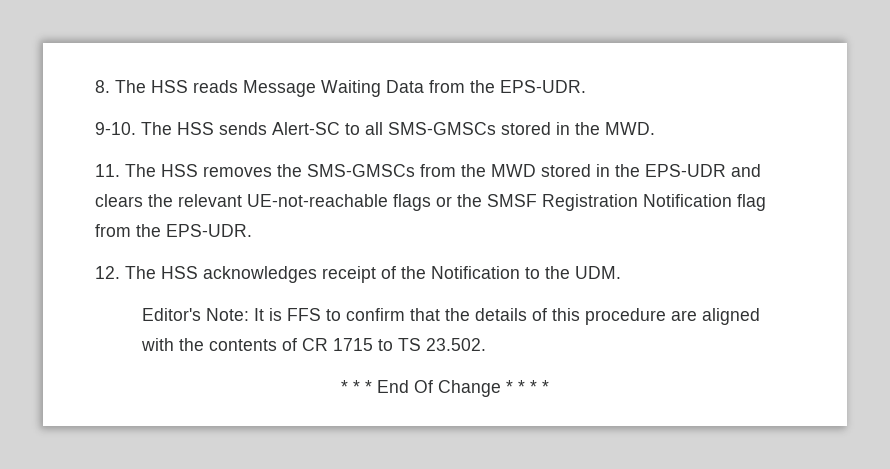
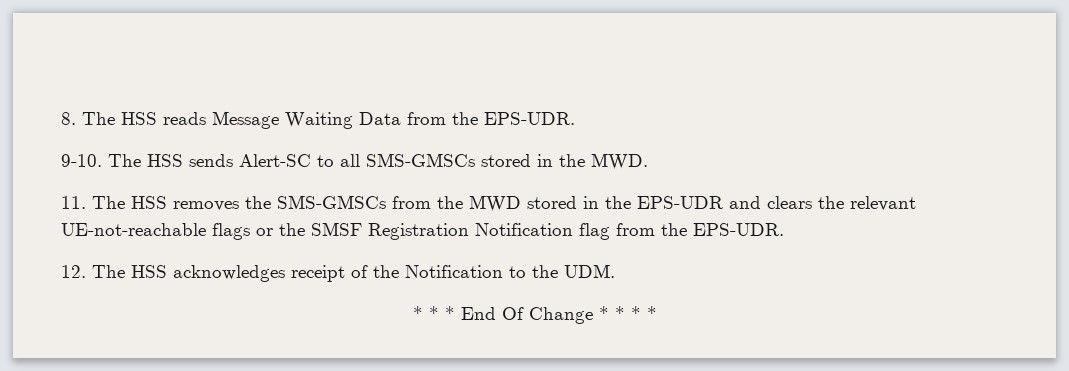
[141,308,760,325] [140,338,486,351] // Editor's Note: It is FFS to confirm that the details of this procedure are aligned with the contents of CR 1715 to TS 23.502. -> (615, 271) none

